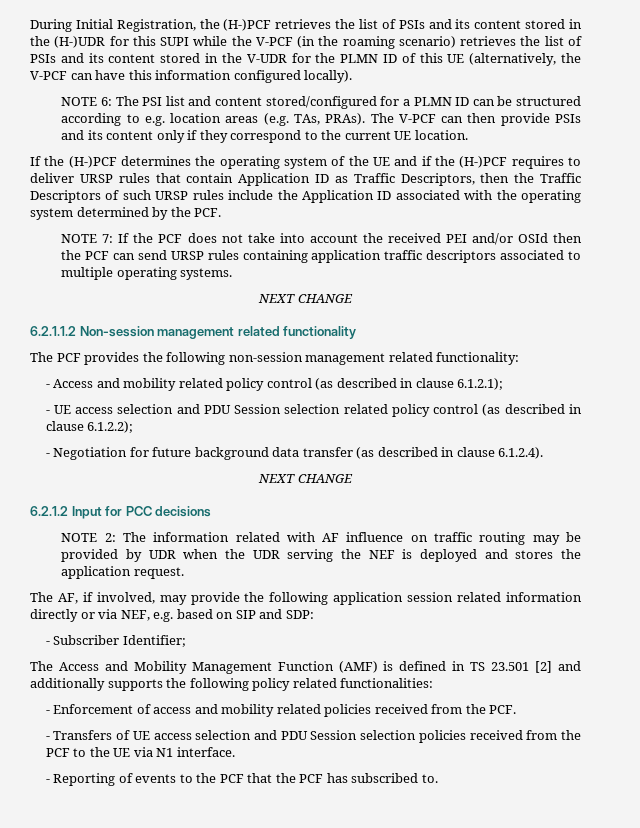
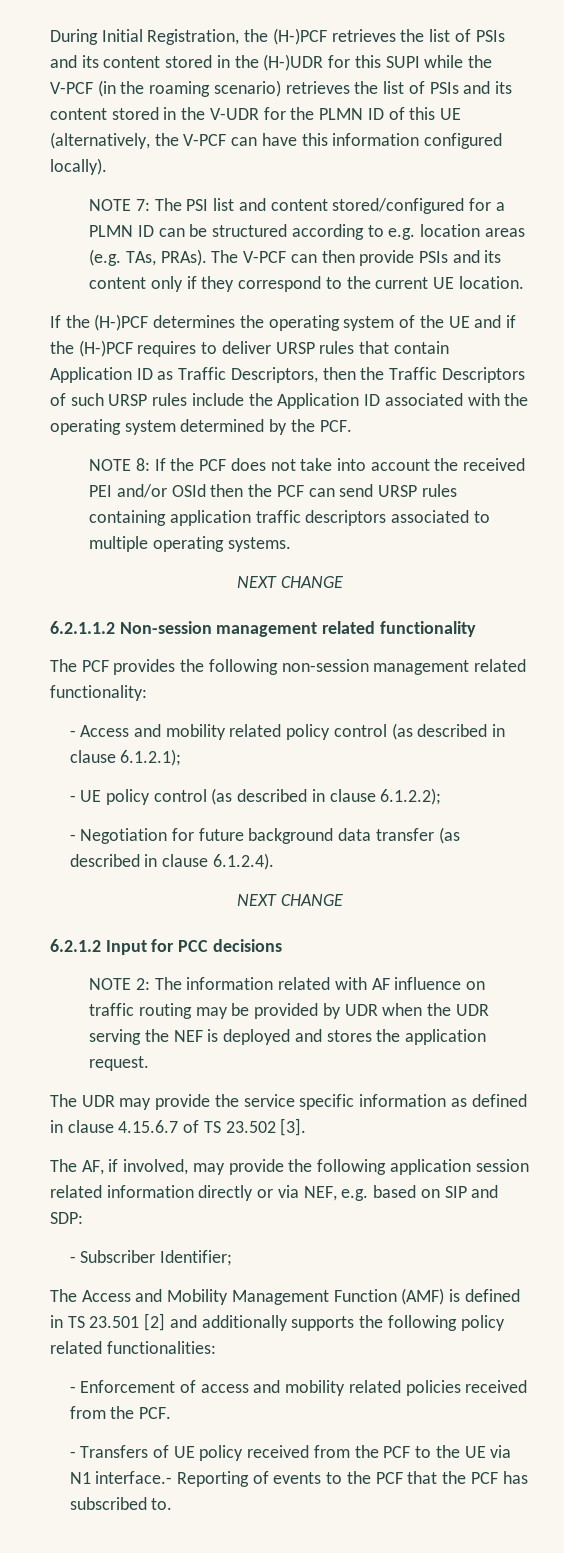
[100,97,112,106] 6: -> [135,199,150,211] 7:
[102,234,114,243] 7: -> [135,458,150,471] 8:
[75,404,388,414] access selection and PDU Session selection related -> (102, 796) none
(184, 573) none -> [50,1094,527,1110] [50,1118,307,1136] // The UDR may provide the service specific information as defined in clause 4.15.6.7 of TS 23.502 [3].
[153,730,466,743] access selection and PDU Session selection policies -> [199,1445,244,1461] policy
[176,747,235,757] [45,779,50,783] interface. // - -> [95,1471,173,1484] interface.-

